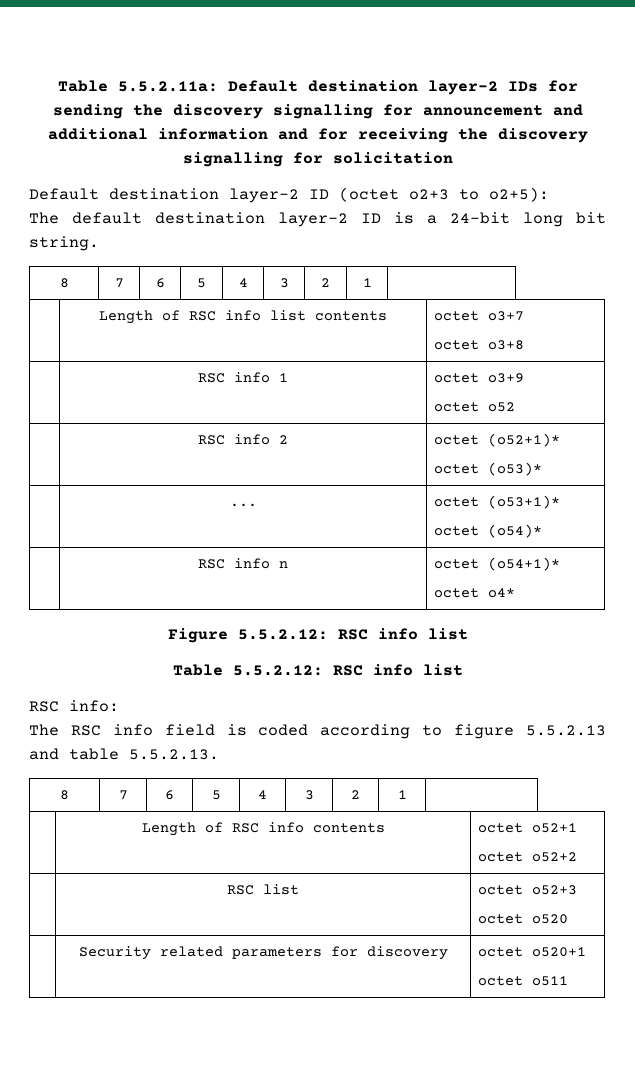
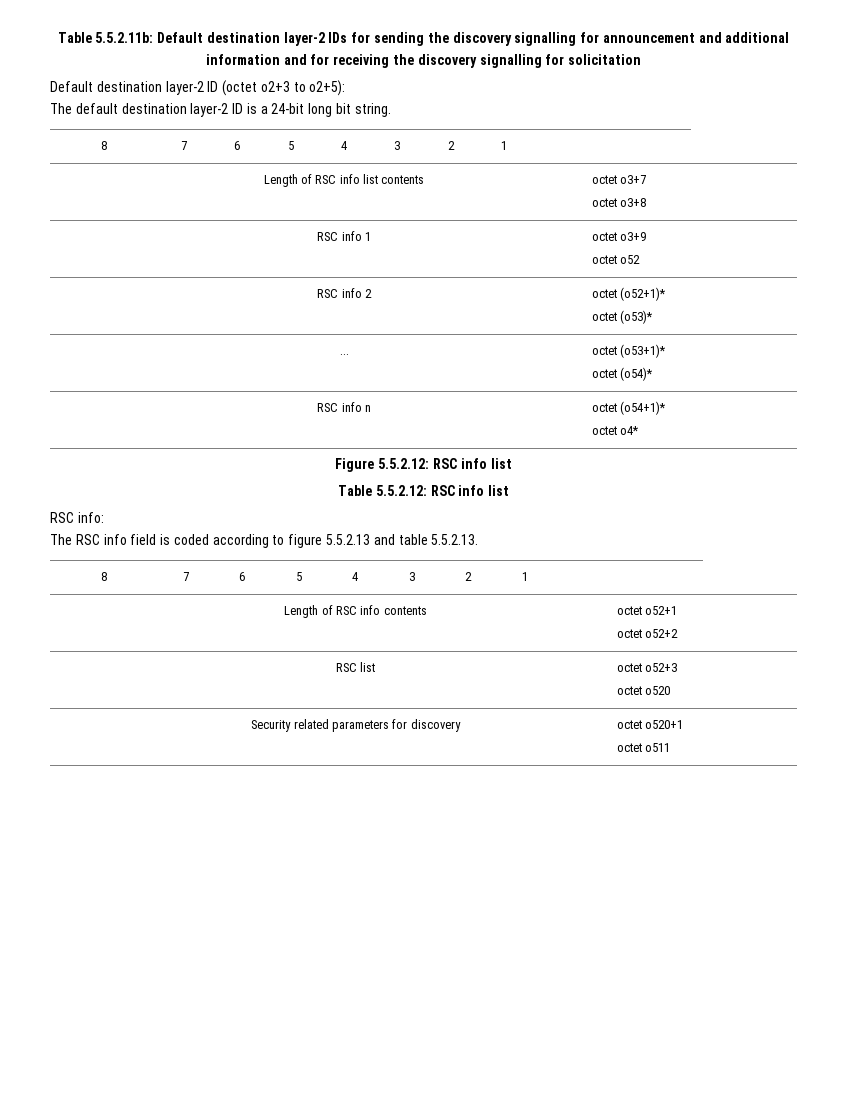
[57,80,218,92] Table 5.5.2.11a: -> [57,32,154,43] Table 5.5.2.11b:

